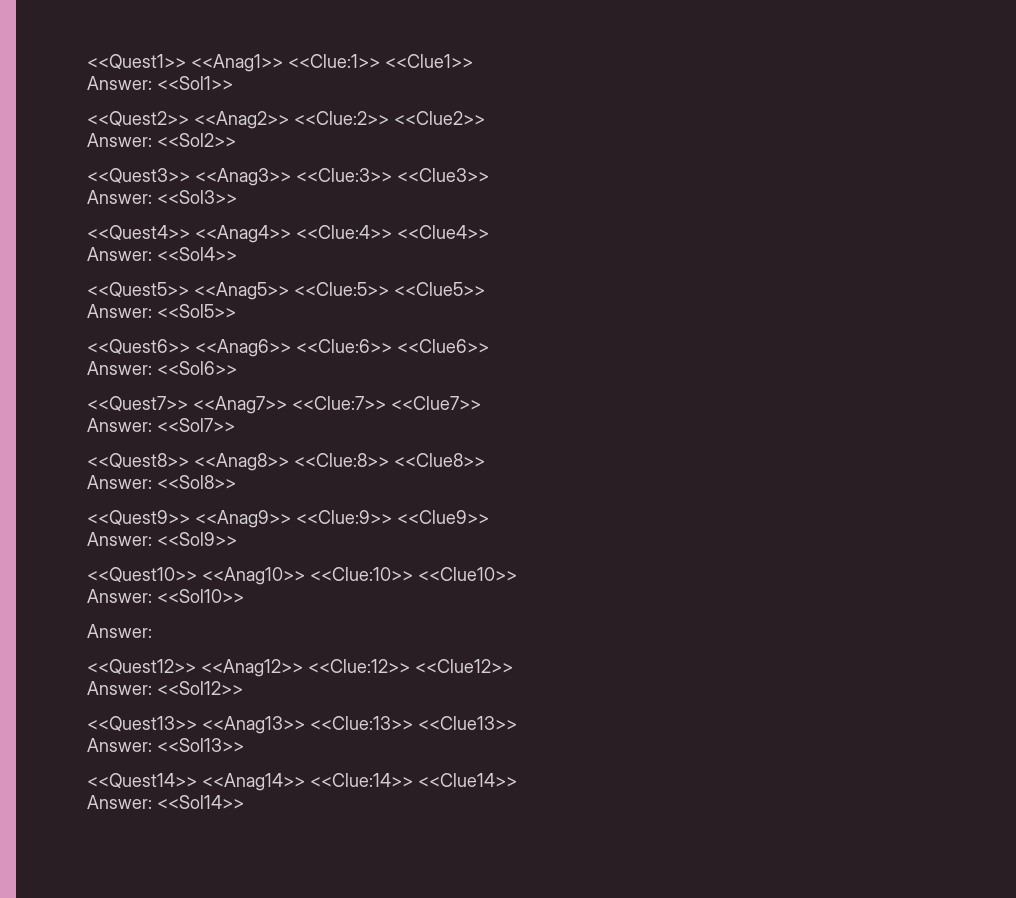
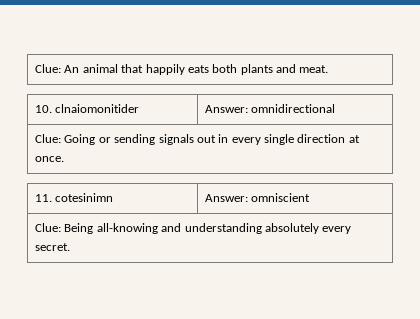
[87,54,473,72] [87,76,233,90] [87,111,485,129] [87,133,236,147] [87,168,489,186] [87,190,237,204] [87,225,489,243] [87,247,237,261] [87,282,485,300] [87,304,236,318] [87,339,489,357] [87,361,237,375] [87,396,481,414] [87,418,235,432] [87,453,485,471] [87,475,236,489] [87,510,489,528] [87,532,237,546] [87,567,517,585] [87,589,244,603] [87,624,152,638] [87,659,513,677] [87,681,243,695] [87,716,517,734] [87,738,244,752] [87,773,517,791] [87,795,244,809] <<Quest1>> <<Anag1>> <<Clue:1>> <<Clue1>> // Answer: <<Sol1>> // <<Quest2>> <<Anag2>> <<Clue:2>> <<Clue2>> // Answer: <<Sol2>> // <<Quest3>> <<Anag3>> <<Clue:3>> <<Clue3>> // Answer: <<Sol3>> // <<Quest4>> <<Anag4>> <<Clue:4>> <<Clue4>> // Answer: <<Sol4>> // <<Quest5>> <<Anag5>> <<Clue:5>> <<Clue5>> // Answer: <<Sol5>> // <<Quest6>> <<Anag6>> <<Clue:6>> <<Clue6>> // Answer: <<Sol6>> // <<Quest7>> <<Anag7>> <<Clue:7>> <<Clue7>> // Answer: <<Sol7>> // <<Quest8>> <<Anag8>> <<Clue:8>> <<Clue8>> // Answer: <<Sol8>> // <<Quest9>> <<Anag9>> <<Clue:9>> <<Clue9>> // Answer: <<Sol9>> // <<Quest10>> <<Anag10>> <<Clue:10>> <<Clue10>> // Answer: <<Sol10>> // Answer: // <<Quest12>> <<Anag12>> <<Clue:12>> <<Clue12>> // Answer: <<Sol12>> // <<Quest13>> <<Anag13>> <<Clue:13>> <<Clue13>> // Answer: <<Sol13>> // <<Quest14>> <<Anag14>> <<Clue:14>> <<Clue14>> // Answer: <<Sol14>> -> [35,64,329,75] [35,104,140,113] [205,104,336,113] [35,134,360,145] [35,156,65,162] [35,193,114,202] [205,193,311,202] [35,223,352,234] [35,243,71,251] Clue: An animal that happily eats both plants and meat. // 10. clnaiomonitider | Answer: omnidirectional // Clue: Going or sending signals out in every single direction at once. // 11. cotesinimn | Answer: omniscient // Clue: Being all-knowing and understanding absolutely every secret.

